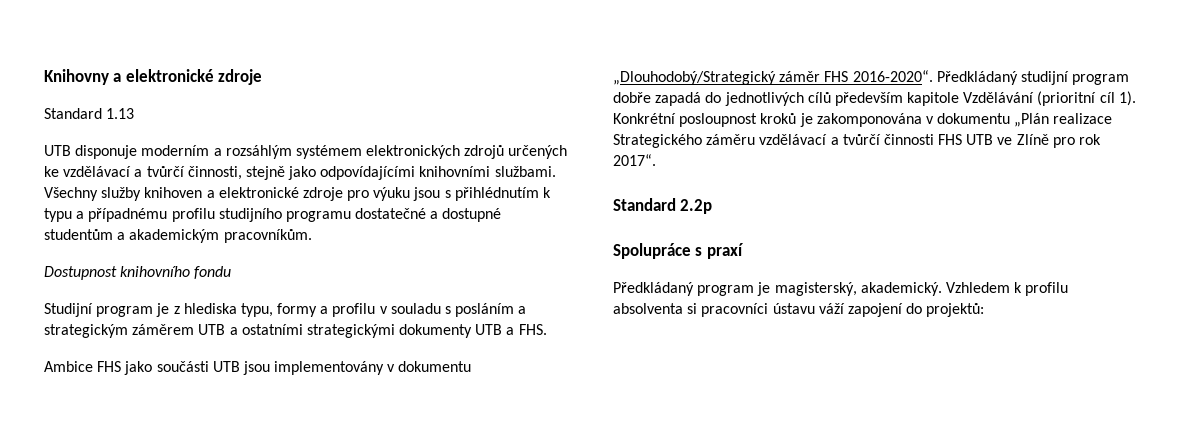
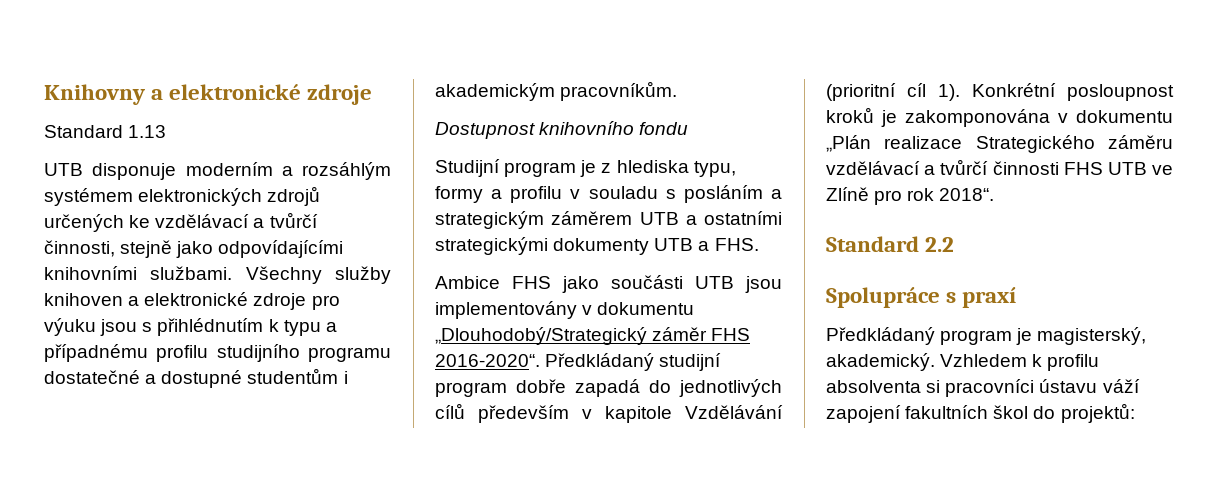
[117,232,126,240] a -> [343,371,348,384] i
(903, 99) none -> [582,409,592,419] v
[613,154,656,166] [613,198,713,214] 2017“. // Standard 2.2p -> [939,188,995,201] [826,236,955,252] 2018“. // Standard 2.2
(903, 310) none -> [905,405,1029,419] fakultních škol

